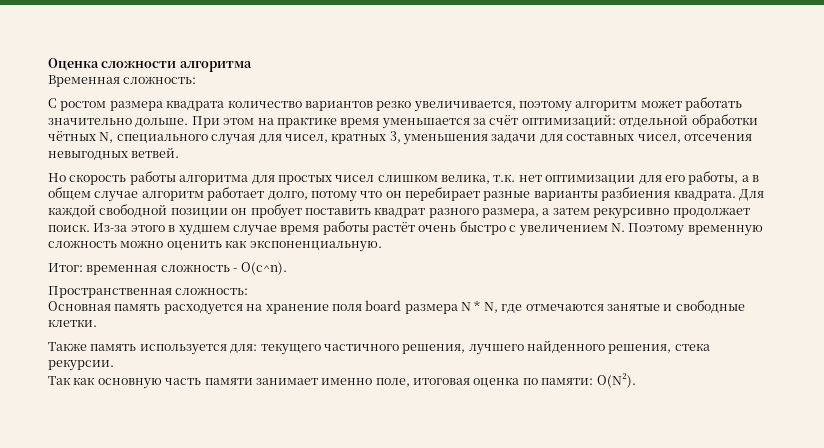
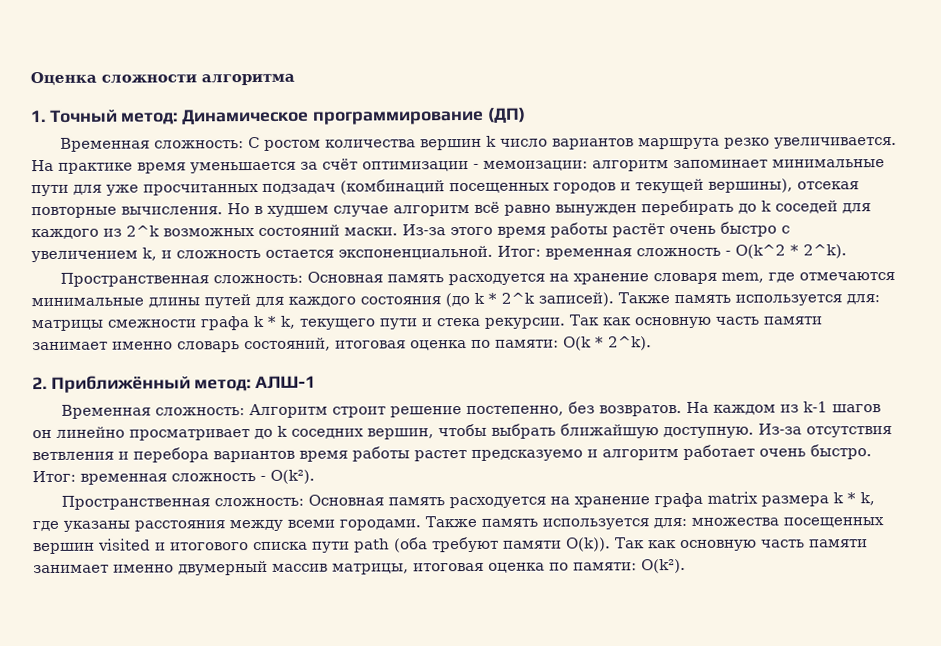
[48,75,197,87] // Временная сложность: // -> [30,107,526,125] [59,137,244,152] // 1. Точный метод: Динамическое программирование (ДП) // Временная сложность:
[109,97,743,112] [48,116,274,128] размера квадрата количество вариантов резко увеличивается, поэтому алгоритм может работать значительно дольше. При этом на -> [324,135,897,151] [31,159,54,172] количества вершин k число вариантов маршрута резко увеличивается. На
[521,114,758,128] [48,131,752,145] [48,147,180,161] [48,171,759,185] [48,187,764,202] [48,204,750,219] [48,223,277,236] оптимизаций: отдельной обработки чётных N, специального случая для чисел, кратных 3, уменьшения задачи для составных чисел, отсечения невыгодных ветвей. // Но скорость работы алгоритма для простых чисел слишком велика, т.к. нет оптимизации для его работы, а в общем случае алгоритм работает долго, потому что он перебирает разные варианты разбиения квадрата. Для каждой свободной позиции он пробует поставить квадрат разного размера, а затем рекурсивно продолжает поиск. Из-за этого в худшем случае -> [362,159,885,172] [31,178,859,197] [31,199,871,219] [31,224,493,240] оптимизации - мемоизации: алгоритм запоминает минимальные пути для уже просчитанных подзадач (комбинаций посещенных городов и текущей вершины), отсекая повторные вычисления. Но в худшем случае алгоритм всё равно вынужден перебирать до k соседей для каждого из 2^k возможных состояний маски. Из-за этого
[610,223,763,236] [48,240,382,252] [48,262,287,275] [48,286,249,298] [48,300,745,315] [48,319,97,327] [48,340,672,355] N. Поэтому временную сложность можно оценить как экспоненциальную. // Итог: временная сложность - O(c^n). // Пространственная сложность: // Основная память расходуется на хранение поля board размера N * N, где отмечаются занятые и свободные клетки. // Также память используется для: текущего частичного решения, лучшего найденного решения, -> [142,244,847,261] [59,271,895,287] [31,292,880,309] [31,315,433,332] k, и сложность остается экспоненциальной. Итог: временная сложность - O(k^2 * 2^k). // Пространственная сложность: Основная память расходуется на хранение словаря mem, где отмечаются минимальные длины путей для каждого состояния (до k * 2^k записей). Также память используется для: матрицы смежности графа k * k, текущего пути и
[48,373,636,389] // Так как основную часть памяти занимает именно поле, итоговая оценка по памяти: O(N²). -> [569,314,823,329] [32,336,652,353] [32,375,317,393] [60,401,881,419] [32,423,892,441] [32,444,872,463] [32,469,315,485] [60,491,875,510] [32,515,884,532] [33,536,868,555] [33,558,686,576] Так как основную часть памяти занимает именно словарь состояний, итоговая оценка по памяти: O(k * 2^k). // 2. Приближённый метод: АЛШ-1 // Временная сложность: Алгоритм строит решение постепенно, без возвратов. На каждом из k-1 шагов он линейно просматривает до k соседних вершин, чтобы выбрать ближайшую доступную. Из-за отсутствия ветвления и перебора вариантов время работы растет предсказуемо и алгоритм работает очень быстро. Итог: временная сложность - O(k²). // Пространственная сложность: Основная память расходуется на хранение графа matrix размера k * k, где указаны расстояния между всеми городами. Также память используется для: множества посещенных вершин visited и итогового списка пути path (оба требуют памяти O(k)). Так как основную часть памяти занимает именно двумерный массив матрицы, итоговая оценка по памяти: O(k²).

